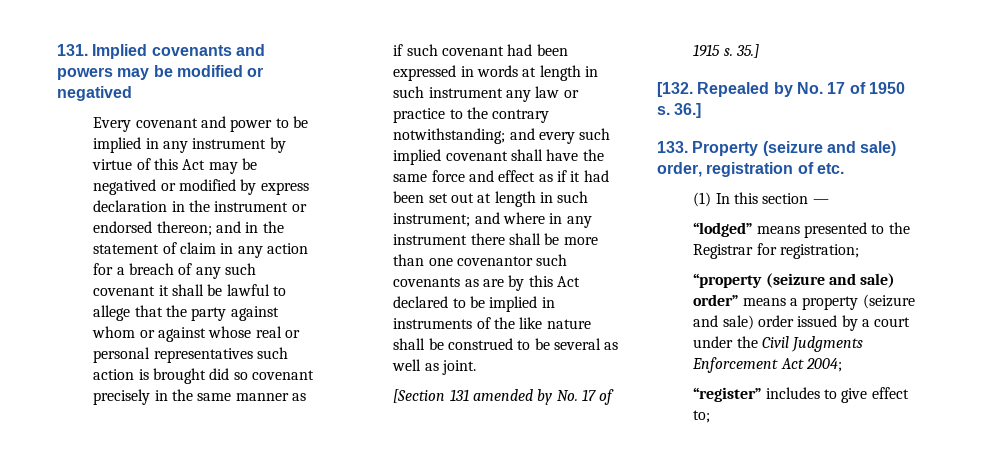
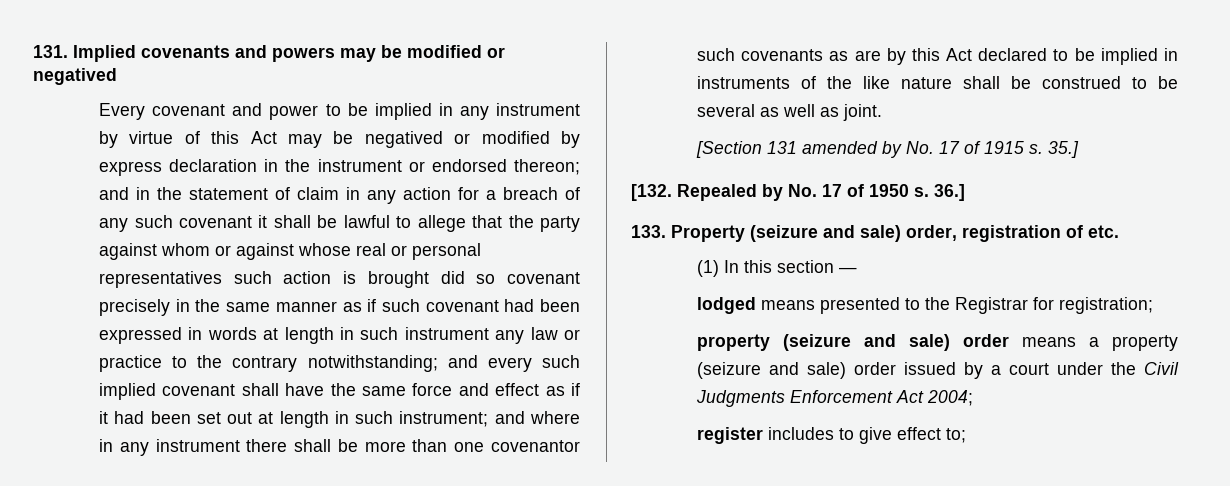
[693,222,753,237] “lodged” -> [697,297,757,314] lodged
[693,273,896,288] [693,294,739,306] “property (seizure and sale) order” -> [697,334,1010,351] property (seizure and sale) order
[693,387,762,402] “register” -> [697,427,764,444] register

